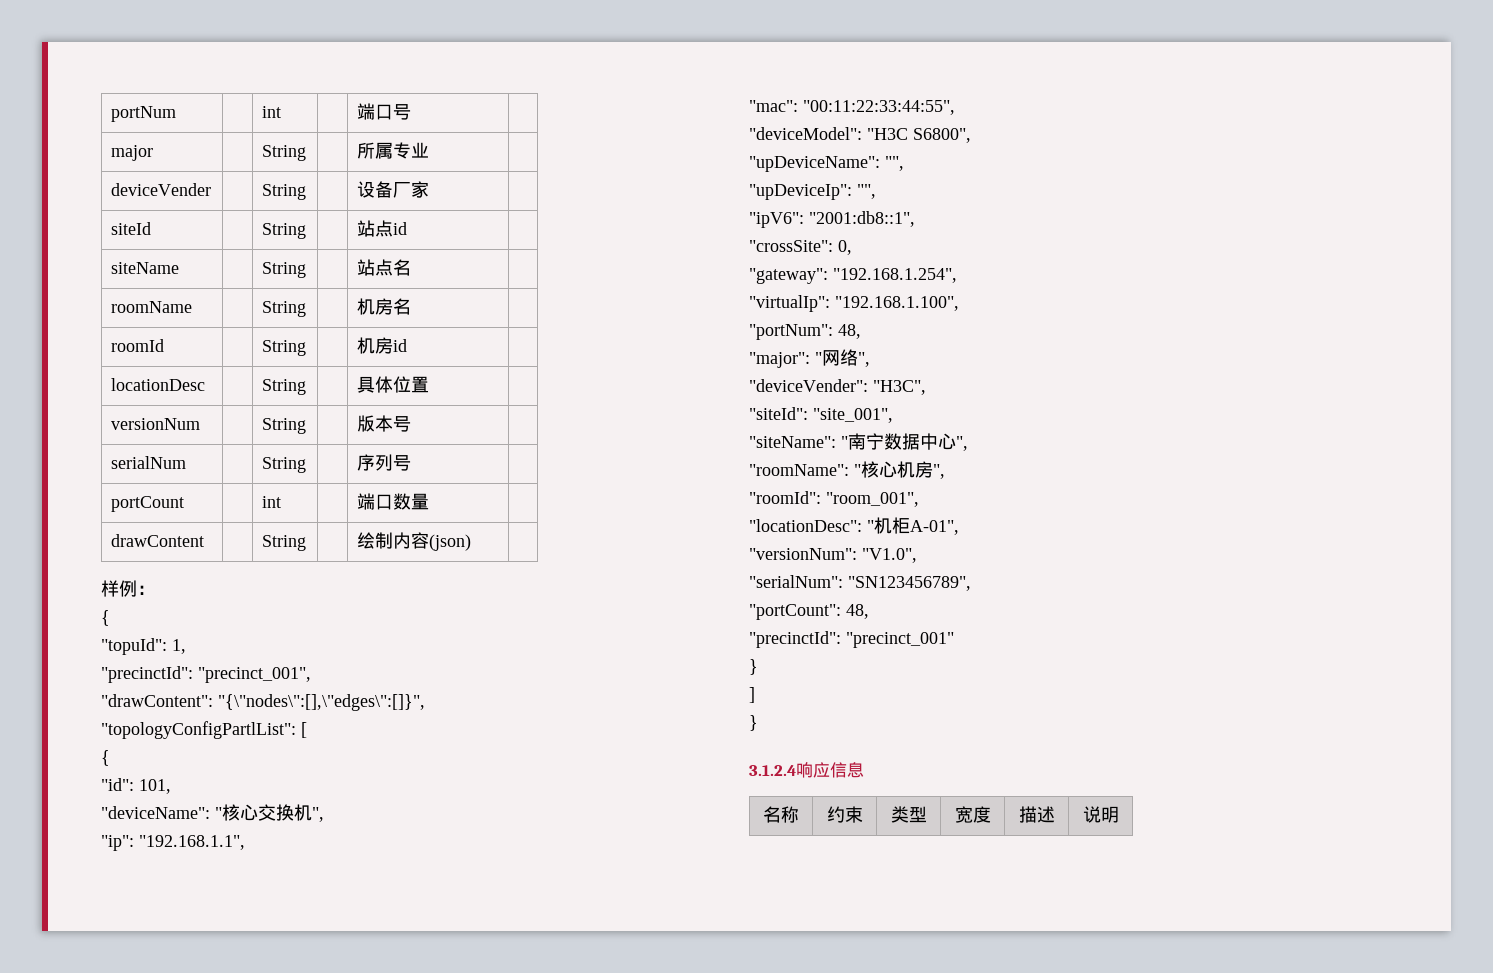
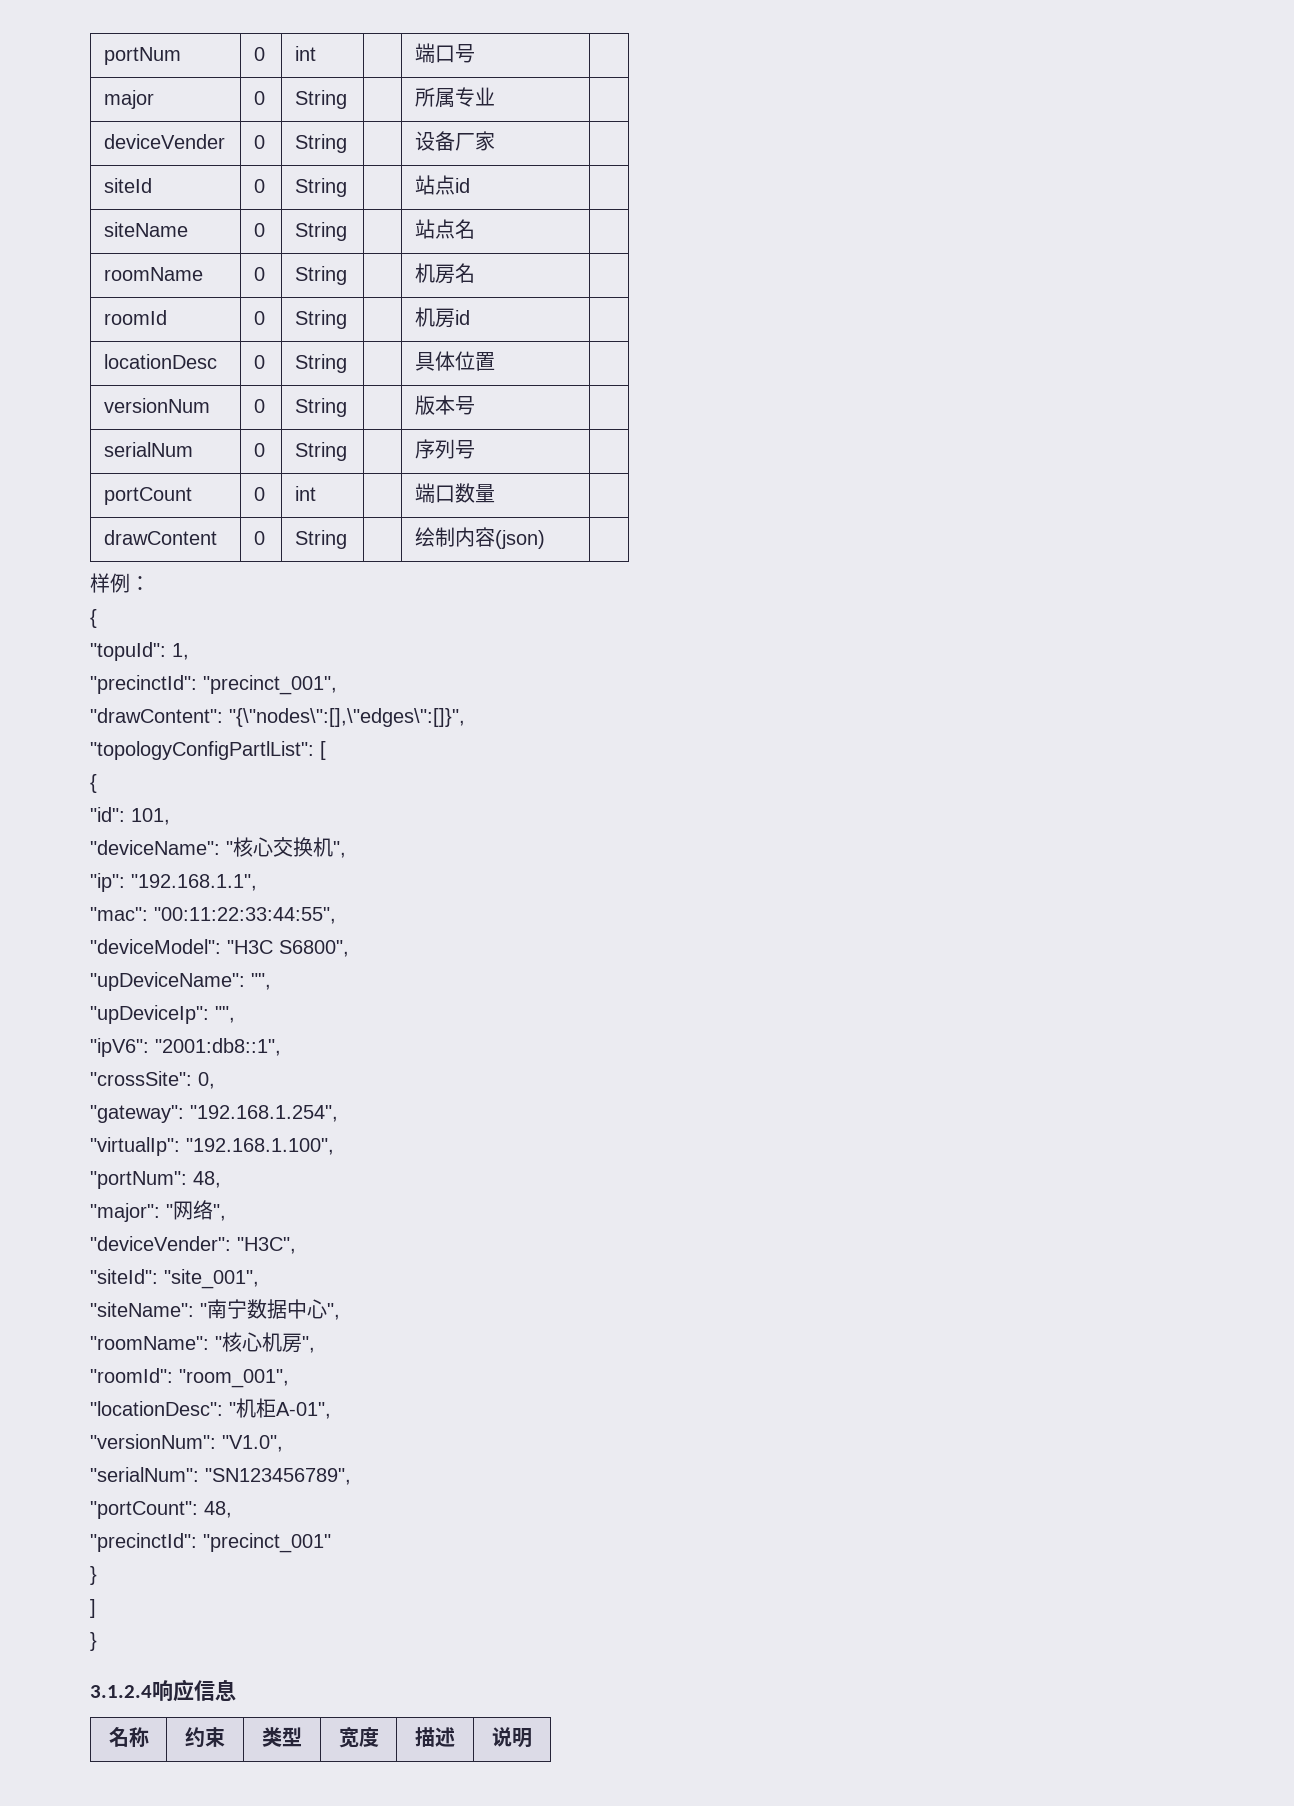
(177, 114) none -> [254,47,266,61] 0
(154, 153) none -> [254,91,266,105] 0
(212, 189) none -> [254,135,266,149] 0
(152, 228) none -> [254,179,266,193] 0
(180, 268) none -> [254,223,266,237] 0
(193, 307) none -> [254,267,266,281] 0
(165, 345) none -> [254,311,266,325] 0
(206, 384) none -> [254,355,266,369] 0
(201, 424) none -> [254,399,266,413] 0
(187, 462) none -> [254,443,266,457] 0
(185, 504) none -> [254,487,266,501] 0
(205, 540) none -> [254,531,266,545] 0

